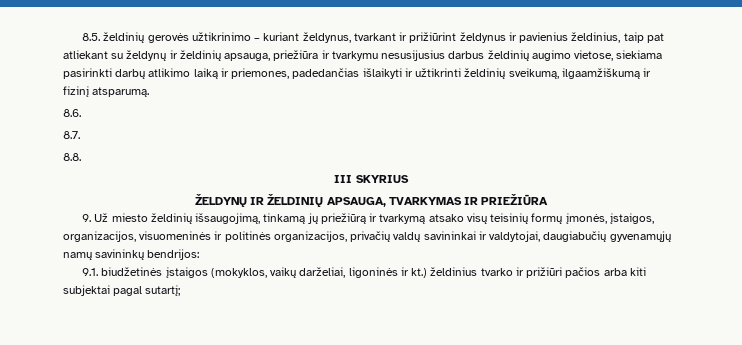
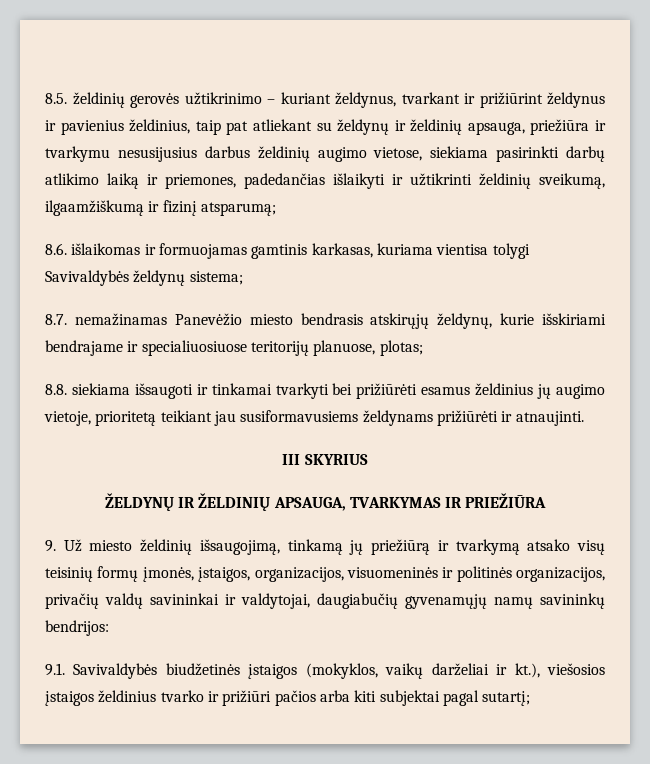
[92,87,150,97] atsparumą. -> [200,202,276,216] atsparumą;
[63,131,80,139] [63,153,81,161] // 8.7. // 8.8. -> [71,243,530,259] [45,270,243,286] [45,313,606,329] [45,340,423,356] [45,383,606,399] [44,410,584,426] išlaikomas ir formuojamas gamtinis karkasas, kuriama vientisa tolygi Savivaldybės želdynų sistema; // 8.7. nemažinamas Panevėžio miesto bendrasis atskirųjų želdynų, kurie išskiriami bendrajame ir specialiuosiuose teritorijų planuose, plotas; // 8.8. siekiama išsaugoti ir tinkamai tvarkyti bei prižiūrėti esamus želdinius jų augimo vietoje, prioritetą teikiant jau susiformavusiems želdynams prižiūrėti ir atnaujinti.
(99, 272) none -> [73,663,158,679] Savivaldybės
[299,267,428,278] darželiai, ligoninės ir kt.) -> [431,663,605,678] [45,691,94,706] darželiai ir kt.), viešosios įstaigos

